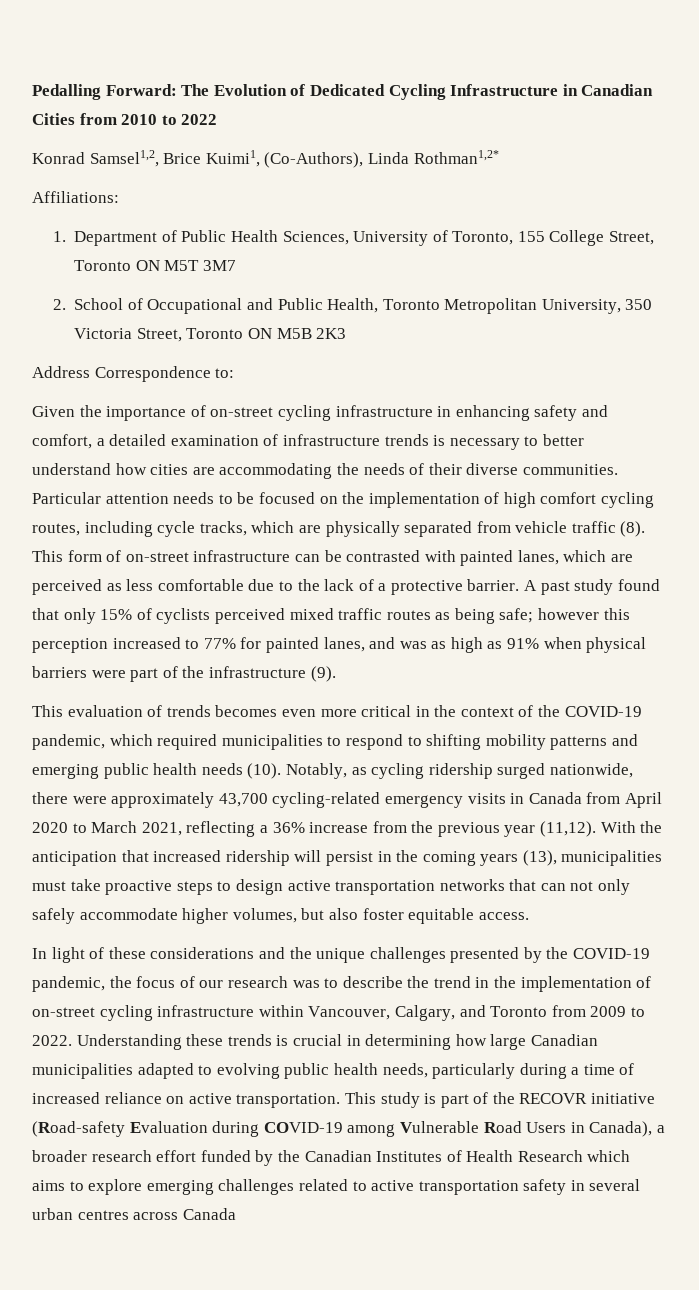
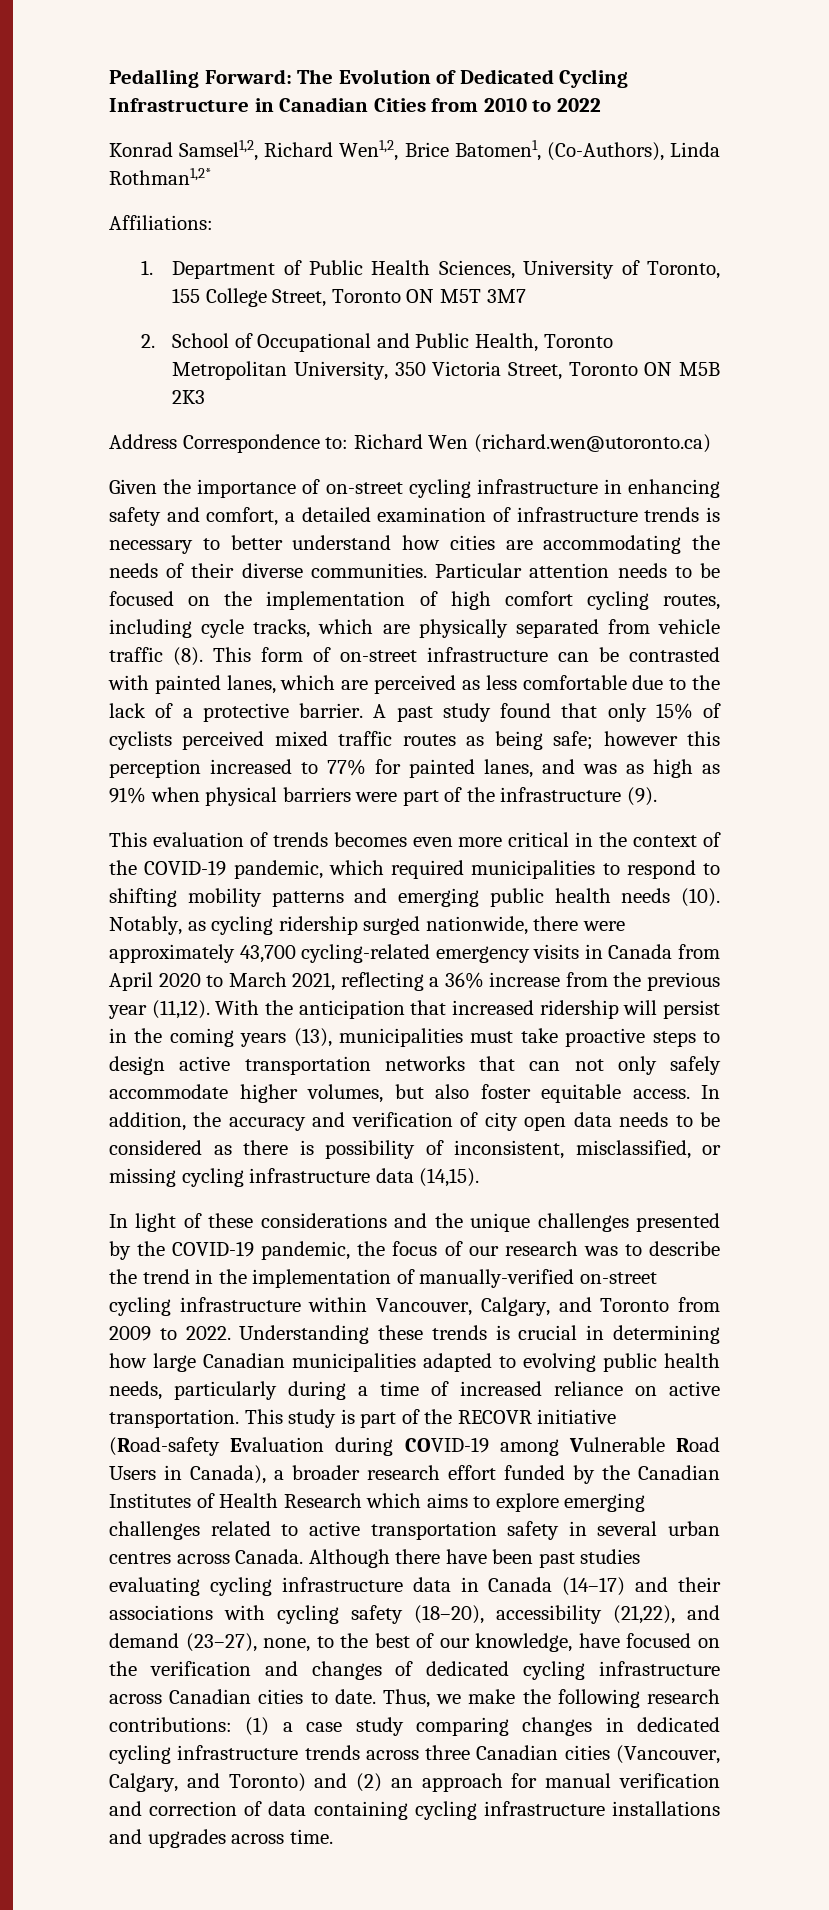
[163,150,260,167] Brice Kuimi1, -> [264,140,541,161] Richard Wen1,2, Brice Batomen1,
(235, 373) none -> [353,434,711,453] Richard Wen (richard.wen@utoronto.ca)
(529, 916) none -> [701,1085,720,1099] [109,1112,720,1131] [109,1140,721,1159] [109,1168,480,1187] In addition, the accuracy and verification of city open data needs to be considered as there is possibility of inconsistent, misclassified, or missing cycling infrastructure data (14,15).
(652, 982) none -> [419,1269,575,1288] manually-verified
[182,1208,236,1220] Canada -> [235,1549,641,1568] [109,1577,721,1596] [109,1605,720,1624] [109,1633,721,1652] [109,1661,720,1680] [109,1689,720,1708] [109,1717,720,1736] [109,1745,720,1764] [109,1773,720,1792] [109,1801,720,1820] [109,1829,333,1848] Canada. Although there have been past studies evaluating cycling infrastructure data in Canada (14–17) and their associations with cycling safety (18–20), accessibility (21,22), and demand (23–27), none, to the best of our knowledge, have focused on the verification and changes of dedicated cycling infrastructure across Canadian cities to date. Thus, we make the following research contributions: (1) a case study comparing changes in dedicated cycling infrastructure trends across three Canadian cities (Vancouver, Calgary, and Toronto) and (2) an approach for manual verification and correction of data containing cycling infrastructure installations and upgrades across time.

